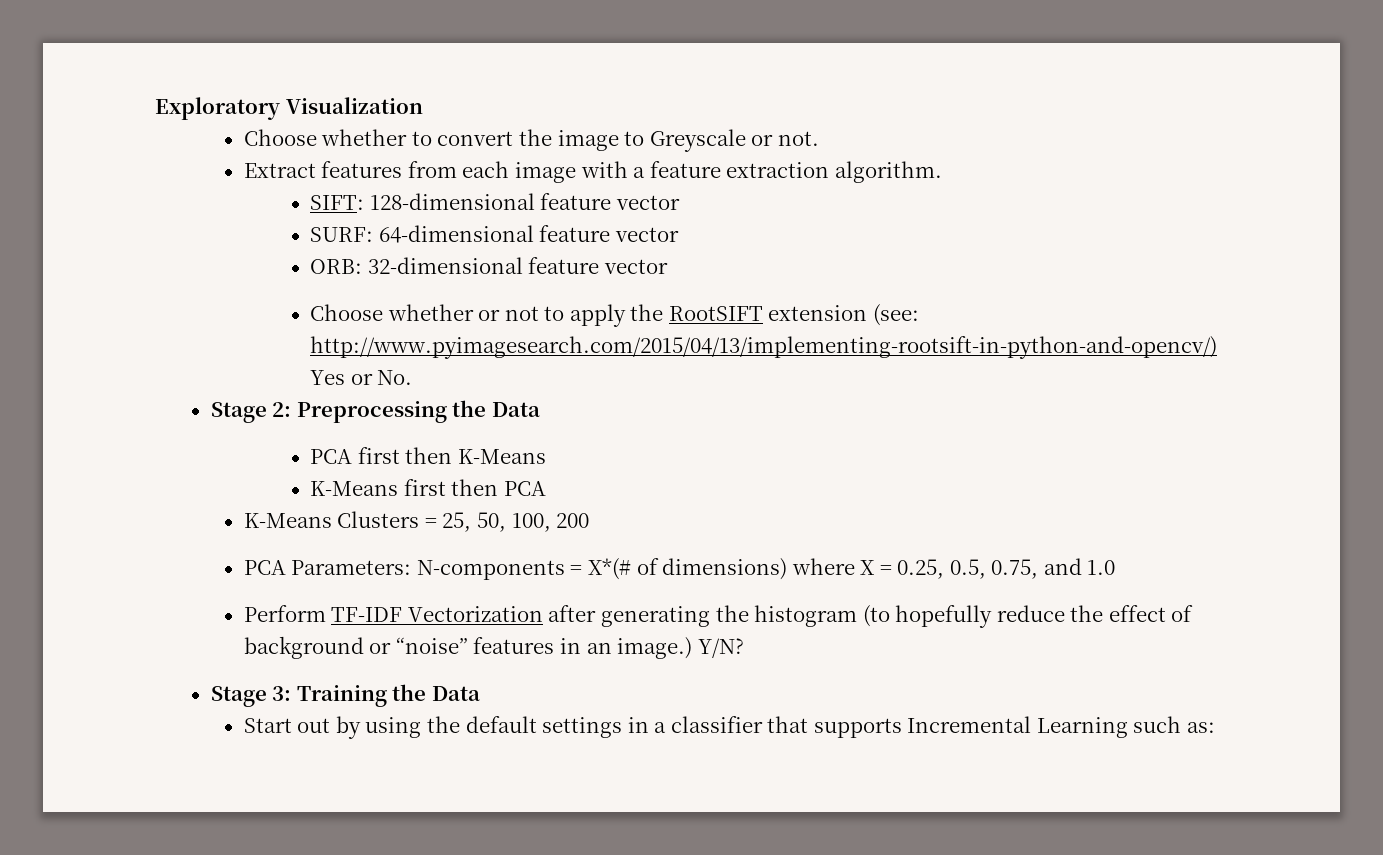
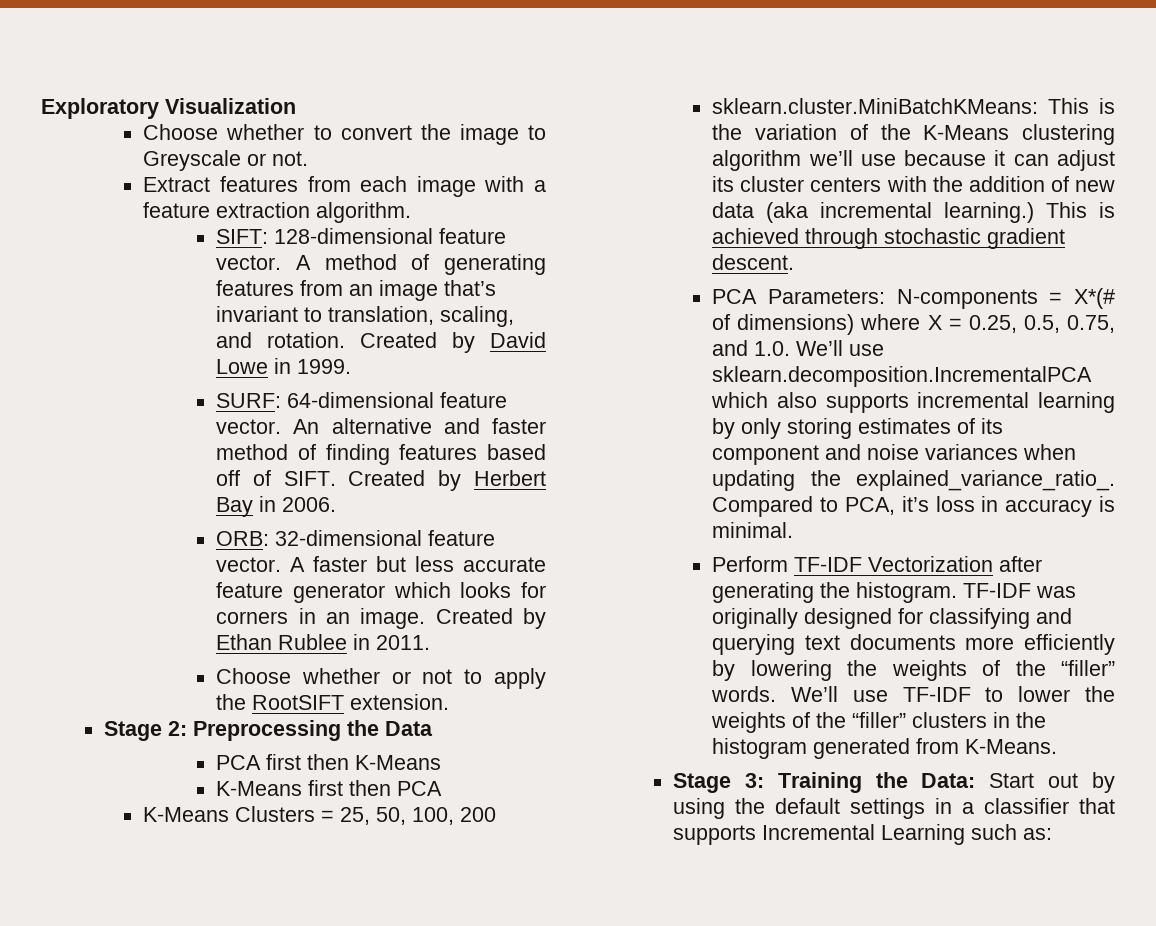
[615,195,680,210] [310,225,679,243] [310,257,668,274] vector // SURF: 64-dimensional feature vector // ORB: 32-dimensional feature vector -> [216,254,546,275] [216,280,497,301] [216,306,515,327] [216,332,546,353] [216,358,352,374] [216,392,508,408] [216,418,546,434] [216,444,546,465] [216,470,546,491] [216,496,337,517] [216,530,496,546] [216,556,547,572] [216,582,546,603] [216,608,546,629] [216,634,431,650] vector. A method of generating features from an image that’s invariant to translation, scaling, and rotation. Created by David Lowe in 1999. // SURF: 64-dimensional feature vector. An alternative and faster method of finding features based off of SIFT. Created by Herbert Bay in 2006. // ORB: 32-dimensional feature vector. A faster but less accurate feature generator which looks for corners in an image. Created by Ethan Rublee in 2011.
[768,304,920,326] [310,336,1218,359] [310,370,413,385] extension (see: http://www.pyimagesearch.com/2015/04/13/implementing-rootsift-in-python-and-opencv/) Yes or No. -> [350,694,450,710] extension.
(590, 520) none -> [712,98,1115,114] [712,124,1115,145] [712,150,1115,171] [712,176,1115,192] [712,202,1115,223] [712,228,1066,249] [712,254,795,270] // sklearn.cluster.MiniBatchKMeans: This is the variation of the K-Means clustering algorithm we’ll use because it can adjust its cluster centers with the addition of new data (aka incremental learning.) This is achieved through stochastic gradient descent.
[1087,560,1116,575] 1.0 -> [754,340,885,356] [712,366,1093,387] [711,392,1115,413] [712,418,1004,439] [712,444,1077,465] [712,470,1115,491] [712,496,1115,517] [712,522,794,538] 1.0. We’ll use sklearn.decomposition.IncrementalPCA which also supports incremental learning by only storing estimates of its component and noise variances when updating the explained_variance_ratio_. Compared to PCA, it’s loss in accuracy is minimal.
[754,605,1194,628] [243,636,744,659] histogram (to hopefully reduce the effect of background or “noise” features in an image.) Y/N? -> [856,582,1077,603] [712,608,1073,629] [712,634,1115,655] [712,660,1115,681] [711,686,1115,702] [711,712,1047,733] [712,738,1058,759] histogram. TF-IDF was originally designed for classifying and querying text documents more efficiently by lowering the weights of the “filler” words. We’ll use TF-IDF to lower the weights of the “filler” clusters in the histogram generated from K-Means.
[431,686,480,701] Data // -> [921,773,976,788] Data:

